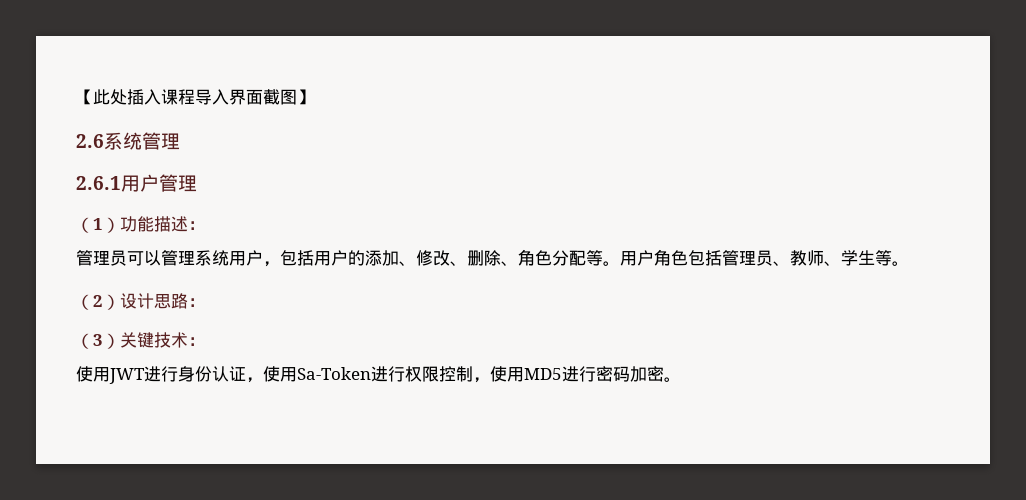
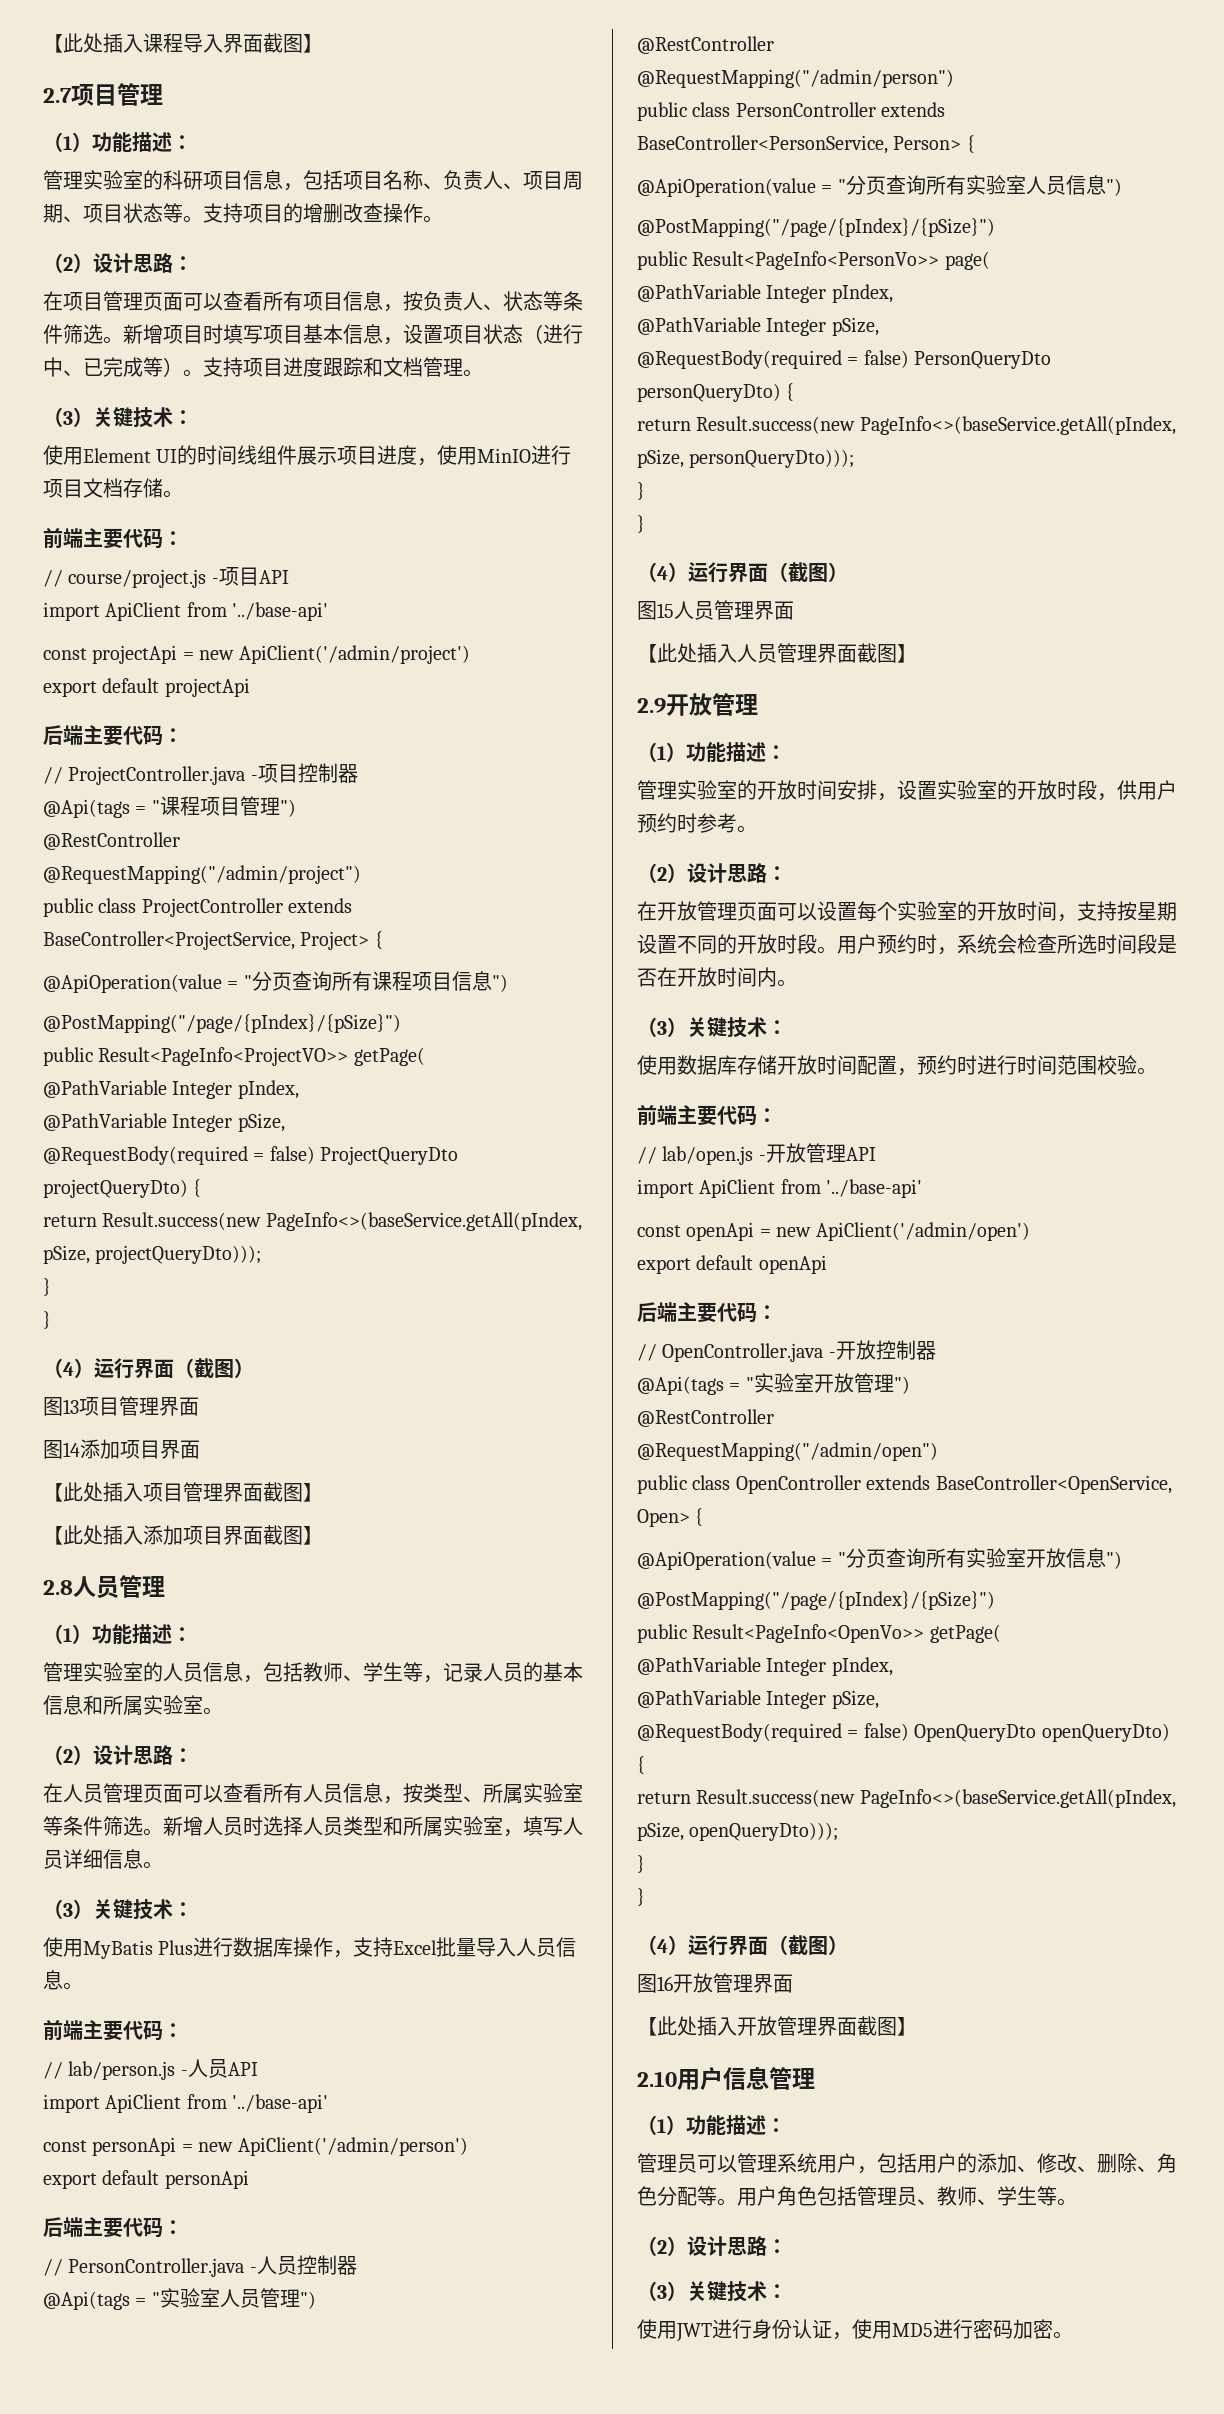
[76,132,180,150] [76,174,159,192] 2.6系统管理 // 2.6.1用户 -> [43,83,163,106] [43,132,192,152] [43,170,583,191] [43,203,443,223] [43,253,193,273] [43,291,583,312] [43,324,583,345] [43,357,483,377] [43,407,193,428] [43,445,572,466] [43,478,183,498] [43,528,183,549] [43,567,289,588] [43,602,329,621] [43,645,470,664] [43,678,250,697] [43,725,183,746] [43,763,358,785] [43,796,296,818] [43,832,180,850] [43,865,361,884] [43,898,353,917] [43,931,383,950] [43,971,508,993] [43,1014,401,1033] [43,1047,425,1066] [43,1080,299,1099] [43,1113,285,1132] [43,1146,459,1165] [43,1179,202,1198] [43,1212,582,1231] [43,1245,262,1264] [43,1278,51,1296] [43,1311,51,1329] [43,1358,254,1379] [43,1396,199,1416] [43,1439,200,1459] [43,1482,323,1502] [43,1525,323,1545] [43,1575,165,1598] [43,1624,192,1644] [43,1662,583,1683] [43,1695,223,1716] [43,1745,193,1765] [43,1783,583,1804] [43,1816,583,1837] [43,1849,163,1869] [43,1899,193,1920] [43,1937,577,1959] [43,1970,83,1990] [43,2020,183,2041] [43,2059,258,2080] [43,2094,329,2113] [43,2137,468,2156] [43,2170,249,2189] [43,2217,183,2238] [43,2255,357,2277] [43,2288,316,2310] [637,36,774,54] [637,69,954,88] [637,102,946,121] [637,135,975,154] [637,175,1122,197] [637,218,995,237] [637,251,990,270] [637,284,893,303] [637,317,879,336] [637,350,1052,369] [637,383,795,402] [637,416,1176,435] [637,449,855,468] [637,482,645,500] [637,515,645,533] [637,562,848,583] [637,600,794,620] [637,643,917,663] [637,693,758,716] [637,742,786,762] [637,780,1177,801] [637,813,757,833] [637,863,787,883] [637,901,1177,922] [637,934,1177,955] [637,967,797,987] [637,1017,787,1038] [637,1055,1157,1076] [637,1105,777,1126] [637,1143,876,1165] [637,1179,923,1198] [637,1222,1030,1241] [637,1255,827,1274] [637,1302,777,1323] [637,1340,936,1362] [637,1373,910,1395] [637,1409,774,1427] [637,1442,938,1461] [637,1475,1172,1494] [637,1508,704,1527] [637,1548,1122,1570] [637,1591,995,1610] [637,1624,1001,1643] [637,1657,893,1676] [637,1690,879,1709] [637,1723,1170,1742] [637,1756,645,1774] [637,1789,1176,1808] [637,1822,839,1841] [637,1855,645,1873] [637,1888,645,1906] [637,1935,848,1956] [637,1973,793,1993] [637,2016,917,2036] [637,2066,769,2090] 2.7项目管理 // （1）功能描述： // 管理实验室的科研项目信息，包括项目名称、负责人、项目周期、项目状态等。支持项目的增删改查操作。 // （2）设计思路： // 在项目管理页面可以查看所有项目信息，按负责人、状态等条件筛选。新增项目时填写项目基本信息，设置项目状态（进行中、已完成等）。支持项目进度跟踪和文档管理。 // （3）关键技术： // 使用Element UI的时间线组件展示项目进度，使用MinIO进行项目文档存储。 // 前端主要代码： // // course/project.js -项目API // import ApiClient from '../base-api' // const projectApi = new ApiClient('/admin/project') // export default projectApi // 后端主要代码： // // ProjectController.java -项目控制器 // @Api(tags = "课程项目管理") // @RestController // @RequestMapping("/admin/project") // public class ProjectController extends BaseController<ProjectService, Project> { // @ApiOperation(value = "分页查询所有课程项目信息") // @PostMapping("/page/{pIndex}/{pSize}") // public Result<PageInfo<ProjectVO>> getPage( // @PathVariable Integer pIndex, // @PathVariable Integer pSize, // @RequestBody(required = false) ProjectQueryDto projectQueryDto) { // return Result.success(new PageInfo<>(baseService.getAll(pIndex, pSize, projectQueryDto))); // } // } // （4）运行界面（截图） // 图13项目管理界面 // 图14添加项目界面 // 【此处插入项目管理界面截图】 // 【此处插入添加项目界面截图】 // 2.8人员管理 // （1）功能描述： // 管理实验室的人员信息，包括教师、学生等，记录人员的基本信息和所属实验室。 // （2）设计思路： // 在人员管理页面可以查看所有人员信息，按类型、所属实验室等条件筛选。新增人员时选择人员类型和所属实验室，填写人员详细信息。 // （3）关键技术： // 使用MyBatis Plus进行数据库操作，支持Excel批量导入人员信息。 // 前端主要代码： // // lab/person.js -人员API // import ApiClient from '../base-api' // const personApi = new ApiClient('/admin/person') // export default personApi // 后端主要代码： // // PersonController.java -人员控制器 // @Api(tags = "实验室人员管理") // @RestController // @RequestMapping("/admin/person") // public class PersonController extends BaseController<PersonService, Person> { // @ApiOperation(value = "分页查询所有实验室人员信息") // @PostMapping("/page/{pIndex}/{pSize}") // public Result<PageInfo<PersonVo>> page( // @PathVariable Integer pIndex, // @PathVariable Integer pSize, // @RequestBody(required = false) PersonQueryDto personQueryDto) { // return Result.success(new PageInfo<>(baseService.getAll(pIndex, pSize, personQueryDto))); // } // } // （4）运行界面（截图） // 图15人员管理界面 // 【此处插入人员管理界面截图】 // 2.9开放管理 // （1）功能描述： // 管理实验室的开放时间安排，设置实验室的开放时段，供用户预约时参考。 // （2）设计思路： // 在开放管理页面可以设置每个实验室的开放时间，支持按星期设置不同的开放时段。用户预约时，系统会检查所选时间段是否在开放时间内。 // （3）关键技术： // 使用数据库存储开放时间配置，预约时进行时间范围校验。 // 前端主要代码： // // lab/open.js -开放管理API // import ApiClient from '../base-api' // const openApi = new ApiClient('/admin/open') // export default openApi // 后端主要代码： // // OpenController.java -开放控制器 // @Api(tags = "实验室开放管理") // @RestController // @RequestMapping("/admin/open") // public class OpenController extends BaseController<OpenService, Open> { // @ApiOperation(value = "分页查询所有实验室开放信息") // @PostMapping("/page/{pIndex}/{pSize}") // public Result<PageInfo<OpenVo>> getPage( // @PathVariable Integer pIndex, // @PathVariable Integer pSize, // @RequestBody(required = false) OpenQueryDto openQueryDto) { // return Result.success(new PageInfo<>(baseService.getAll(pIndex, pSize, openQueryDto))); // } // } // （4）运行界面（截图） // 图16开放管理界面 // 【此处插入开放管理界面截图】 // 2.10用户信息
[297,366,524,383] Sa-Token进行权限控制，使用 -> (892, 2330) none

